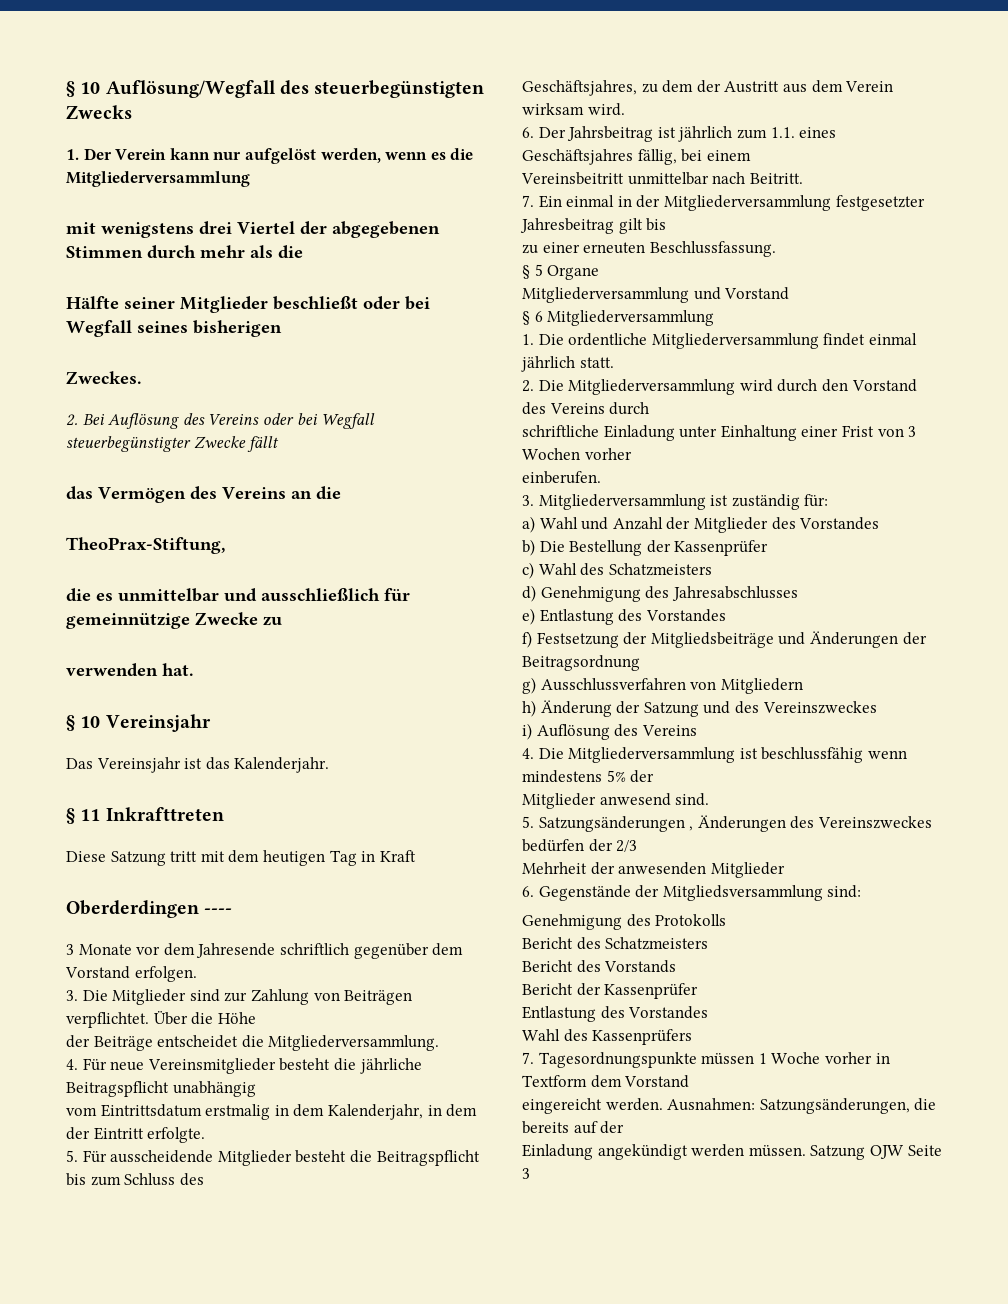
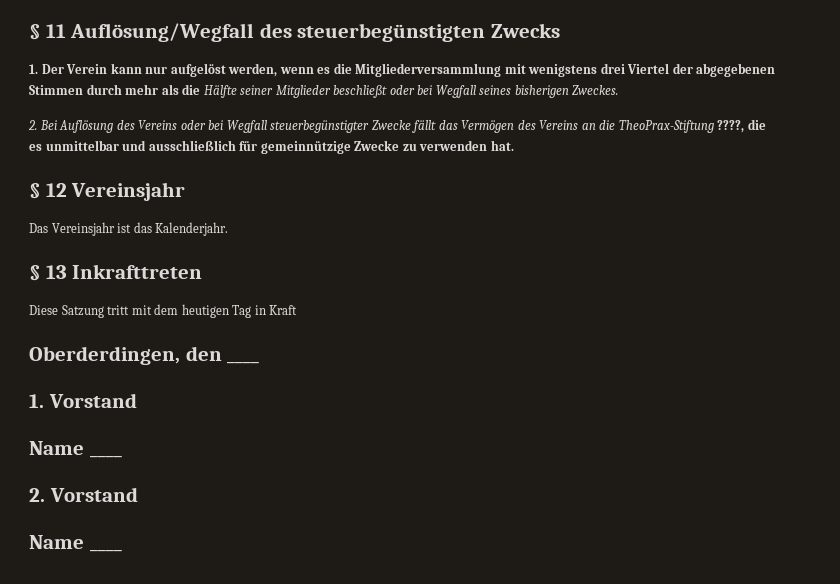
[66,81,101,97] § 10 -> [29,24,66,40] § 11
(250, 179) // -> (502, 70) none
(303, 252) // -> (201, 89) none
(282, 328) // -> (569, 91) none
(280, 444) // -> (437, 126) none
[66,537,226,554] // TheoPrax-Stiftung, // -> [618,120,745,133] TheoPrax-Stiftung ????,
(282, 621) // -> (417, 147) none
[80,716,101,728] 10 -> [45,183,67,197] 12
[80,809,101,821] 11 -> [45,265,67,279] 13
[66,900,233,918] [66,943,464,959] [65,966,197,982] [66,989,413,1005] [66,1011,256,1028] [66,1035,440,1051] [66,1058,422,1074] [66,1081,256,1097] [66,1104,478,1120] [66,1127,206,1143] [66,1150,480,1166] [66,1173,204,1186] [522,80,894,96] [522,103,625,116] [522,126,837,142] [522,149,751,165] [521,172,803,185] [522,195,925,211] [520,218,667,234] [522,241,776,257] [522,264,600,280] [522,287,790,303] [522,310,715,326] [522,333,917,349] [521,356,614,372] [522,379,917,395] [522,402,650,415] [522,425,917,441] [522,448,632,460] [522,471,601,484] [522,494,829,510] [522,516,880,533] [522,539,769,556] [522,562,712,579] [522,585,798,602] [522,608,726,625] [522,631,927,648] [522,655,640,671] [522,677,803,694] [522,700,877,717] [522,723,697,740] [522,747,907,763] [522,770,655,783] [522,793,710,809] [522,815,932,832] [522,839,638,852] [522,862,785,878] [522,885,862,901] [522,914,727,930] [522,937,709,950] [522,960,677,973] [522,983,699,999] [522,1006,709,1022] [522,1029,693,1045] [522,1052,890,1068] [522,1075,690,1088] [522,1098,937,1114] [522,1121,625,1134] [522,1144,942,1160] [522,1168,530,1179] Oberderdingen ---- // 3 Monate vor dem Jahresende schriftlich gegenüber dem Vorstand erfolgen. // 3. Die Mitglieder sind zur Zahlung von Beiträgen verpflichtet. Über die Höhe // der Beiträge entscheidet die Mitgliederversammlung. // 4. Für neue Vereinsmitglieder besteht die jährliche Beitragspflicht unabhängig // vom Eintrittsdatum erstmalig in dem Kalenderjahr, in dem der Eintritt erfolgte. // 5. Für ausscheidende Mitglieder besteht die Beitragspflicht bis zum Schluss des // Geschäftsjahres, zu dem der Austritt aus dem Verein wirksam wird. // 6. Der Jahrsbeitrag ist jährlich zum 1.1. eines Geschäftsjahres fällig, bei einem // Vereinsbeitritt unmittelbar nach Beitritt. // 7. Ein einmal in der Mitgliederversammlung festgesetzter Jahresbeitrag gilt bis // zu einer erneuten Beschlussfassung. // § 5 Organe // Mitgliederversammlung und Vorstand // § 6 Mitgliederversammlung // 1. Die ordentliche Mitgliederversammlung findet einmal jährlich statt. // 2. Die Mitgliederversammlung wird durch den Vorstand des Vereins durch // schriftliche Einladung unter Einhaltung einer Frist von 3 Wochen vorher // einberufen. // 3. Mitgliederversammlung ist zuständig für: // a) Wahl und Anzahl der Mitglieder des Vorstandes // b) Die Bestellung der Kassenprüfer // c) Wahl des Schatzmeisters // d) Genehmigung des Jahresabschlusses // e) Entlastung des Vorstandes // f) Festsetzung der Mitgliedsbeiträge und Änderungen der Beitragsordnung // g) Ausschlussverfahren von Mitgliedern // h) Änderung der Satzung und des Vereinszweckes // i) Auflösung des Vereins // 4. Die Mitgliederversammlung ist beschlussfähig wenn mindestens 5% der // Mitglieder anwesend sind. // 5. Satzungsänderungen , Änderungen des Vereinszweckes bedürfen der 2/3 // Mehrheit der anwesenden Mitglieder // 6. Gegenstände der Mitgliedsversammlung sind: // Genehmigung des Protokolls // Bericht des Schatzmeisters // Bericht des Vorstands // Bericht der Kassenprüfer // Entlastung des Vorstandes // Wahl des Kassenprüfers // 7. Tagesordnungspunkte müssen 1 Woche vorher in Textform dem Vorstand // eingereicht werden. Ausnahmen: Satzungsänderungen, die bereits auf der // Einladung angekündigt werden müssen. Satzung OJW Seite 3 -> [29,346,222,365] [227,361,260,364] [29,393,137,408] [29,441,84,455] [89,455,122,458] [29,487,138,502] [29,535,84,549] [89,549,122,552] Oberderdingen, den ____ // 1. Vorstand // Name ____ // 2. Vorstand // Name ____

